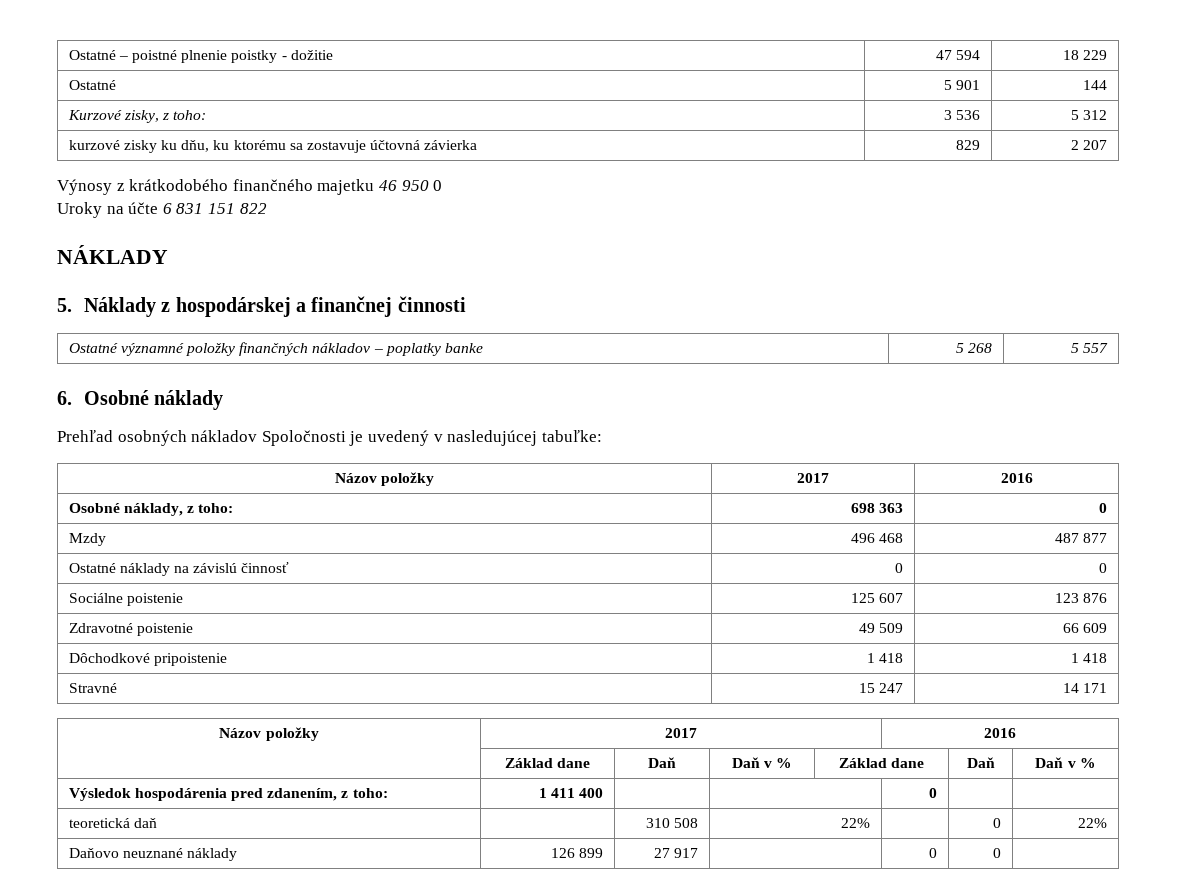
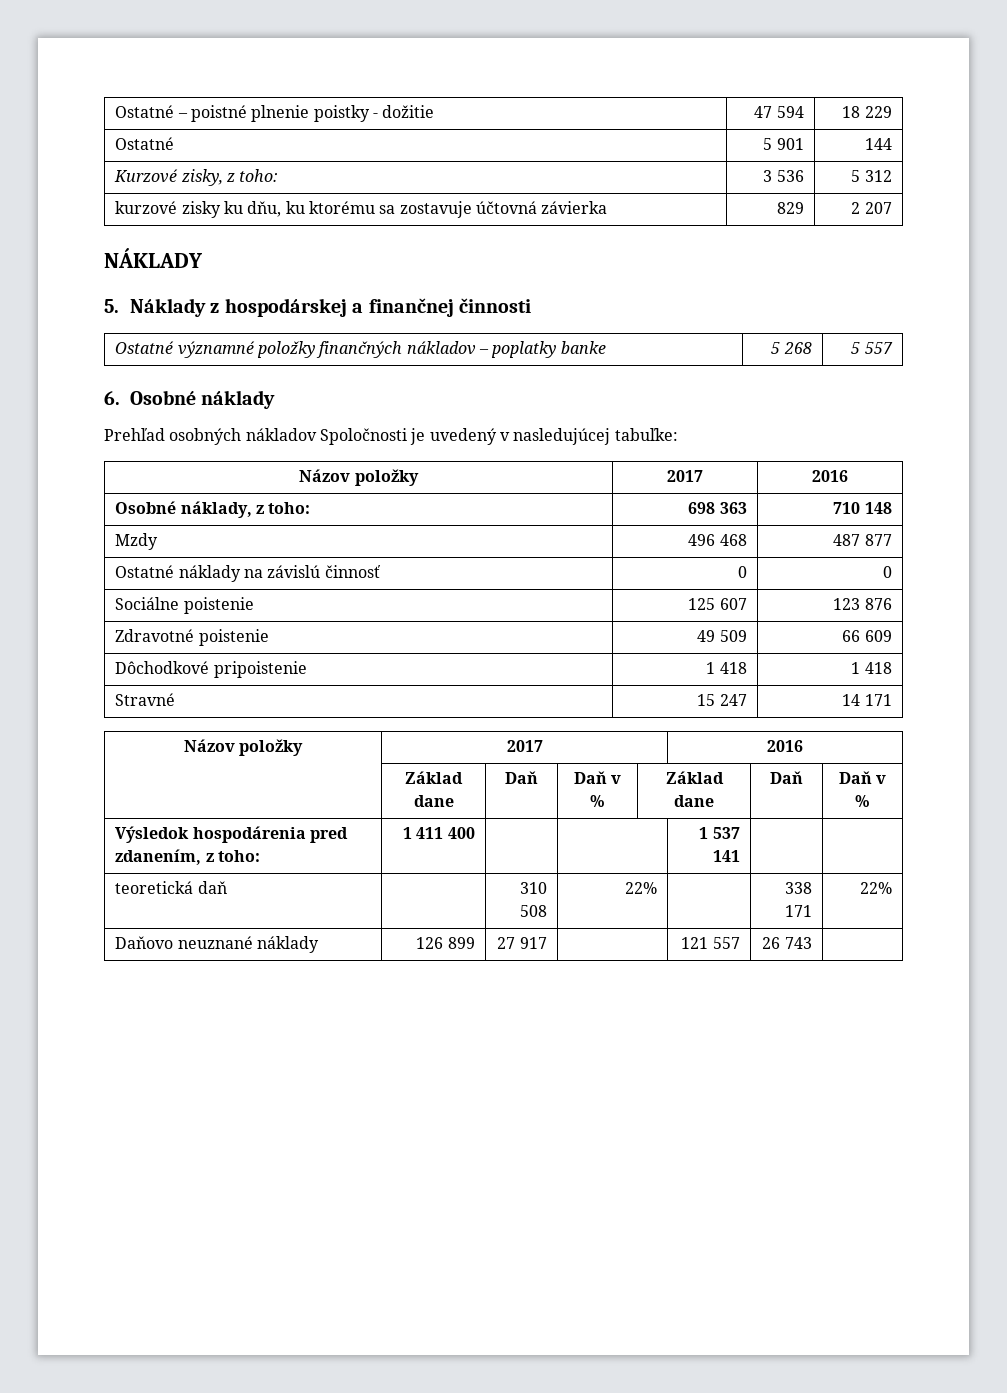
[57,179,443,195] [57,202,267,218] // Výnosy z krátkodobého finančného majetku 46 950 0 // Uroky na účte 6 831 151 822 -> (892, 208) none
[1099,503,1108,513] 0 -> [833,502,892,514] 710 148
[929,788,938,798] 0 -> [699,827,740,839] [712,850,740,862] 1 537 141
[993,818,1002,828] 0 -> [784,882,812,894] [784,905,812,917] 338 171
[929,848,938,858] [993,848,1002,858] 0 | 0 -> [681,937,740,949] [762,937,812,949] 121 557 | 26 743

